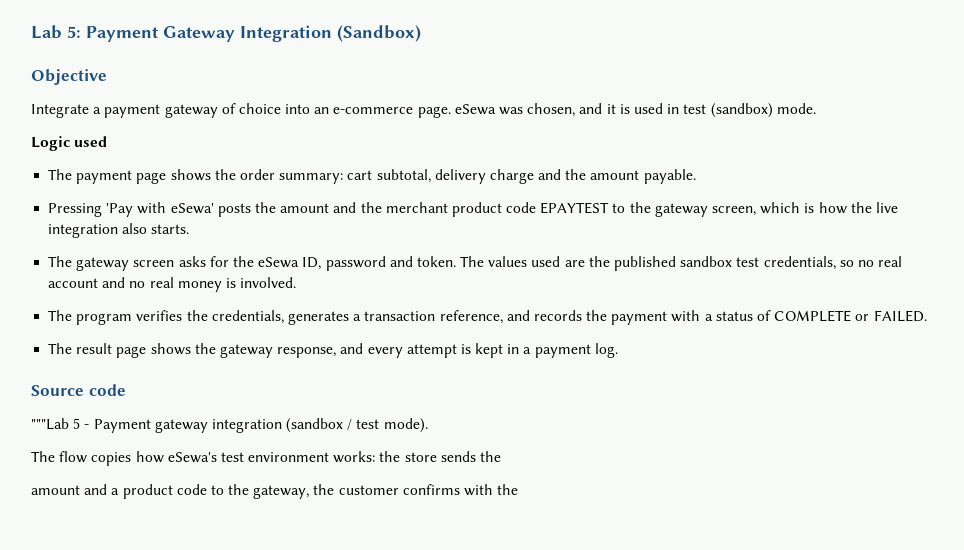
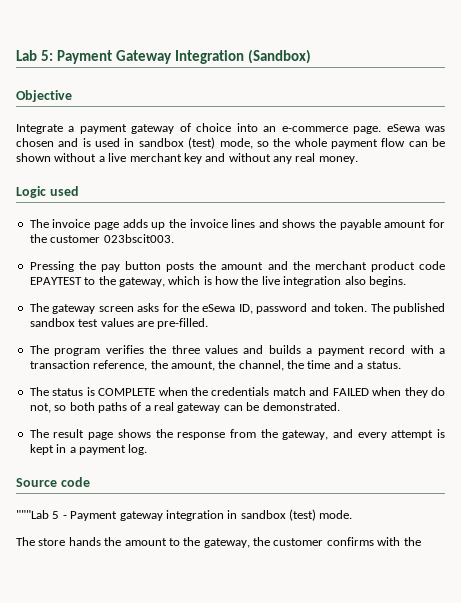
[527,103,816,118] [31,136,108,151] [48,169,696,184] [48,202,214,217] chosen, and it is used in test (sandbox) mode. // Logic used // The payment page shows the order summary: cart subtotal, delivery charge and the amount payable. // Pressing 'Pay with eSewa' -> [16,137,445,149] [16,153,358,164] [16,186,79,198] [29,219,445,230] [29,234,174,243] [29,261,162,272] chosen and is used in sandbox (test) mode, so the whole payment flow can be shown without a live merchant key and without any real money. // Logic used // The invoice page adds up the invoice lines and shows the payable amount for the customer 023bscit003. // Pressing the pay button
[654,203,757,217] gateway screen, -> [118,277,165,287] gateway,
[151,224,190,234] starts. -> [368,276,406,287] begins.
[488,256,903,271] [48,277,297,292] [48,310,927,325] values used are the published sandbox test credentials, so no real account and no real money is involved. // The program verifies the credentials, generates a transaction reference, and records the payment with a status of COMPLETE or FAILED. -> [393,303,445,314] [29,318,209,329] [29,345,445,356] [29,360,401,371] [29,387,445,398] [29,402,340,413] published sandbox test values are pre-filled. // The program verifies the three values and builds a payment record with a transaction reference, the amount, the channel, the time and a status. // The status is COMPLETE when the credentials match and FAILED when they do not, so both paths of a real gateway can be demonstrated.
[219,344,337,358] gateway response, -> [177,429,329,440] response from the gateway,
[286,418,428,433] [31,451,502,466] [31,484,207,499] (sandbox / test mode). // The flow copies how eSewa's test environment works: the store sends the // amount and a product code -> [227,509,353,521] [16,537,167,546] in sandbox (test) mode. // The store hands the amount

